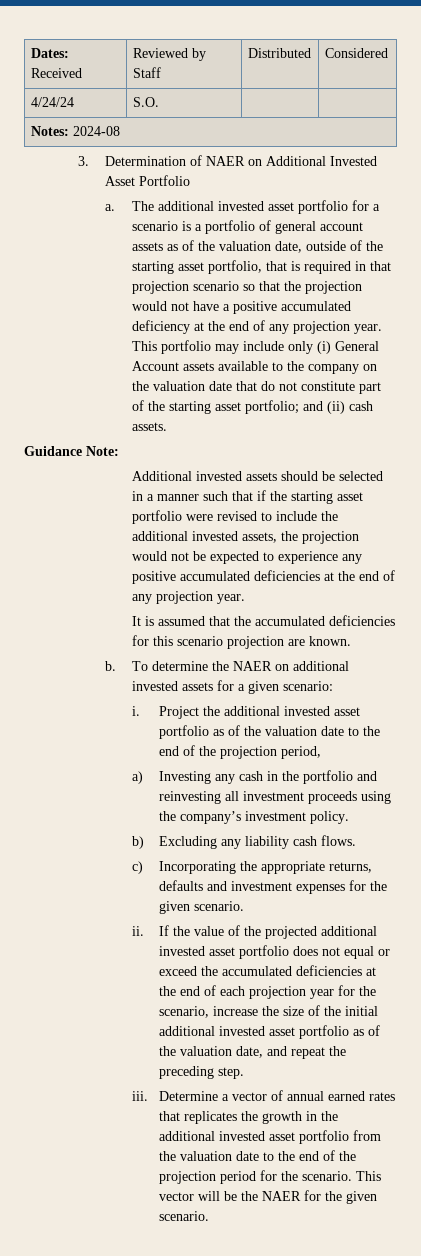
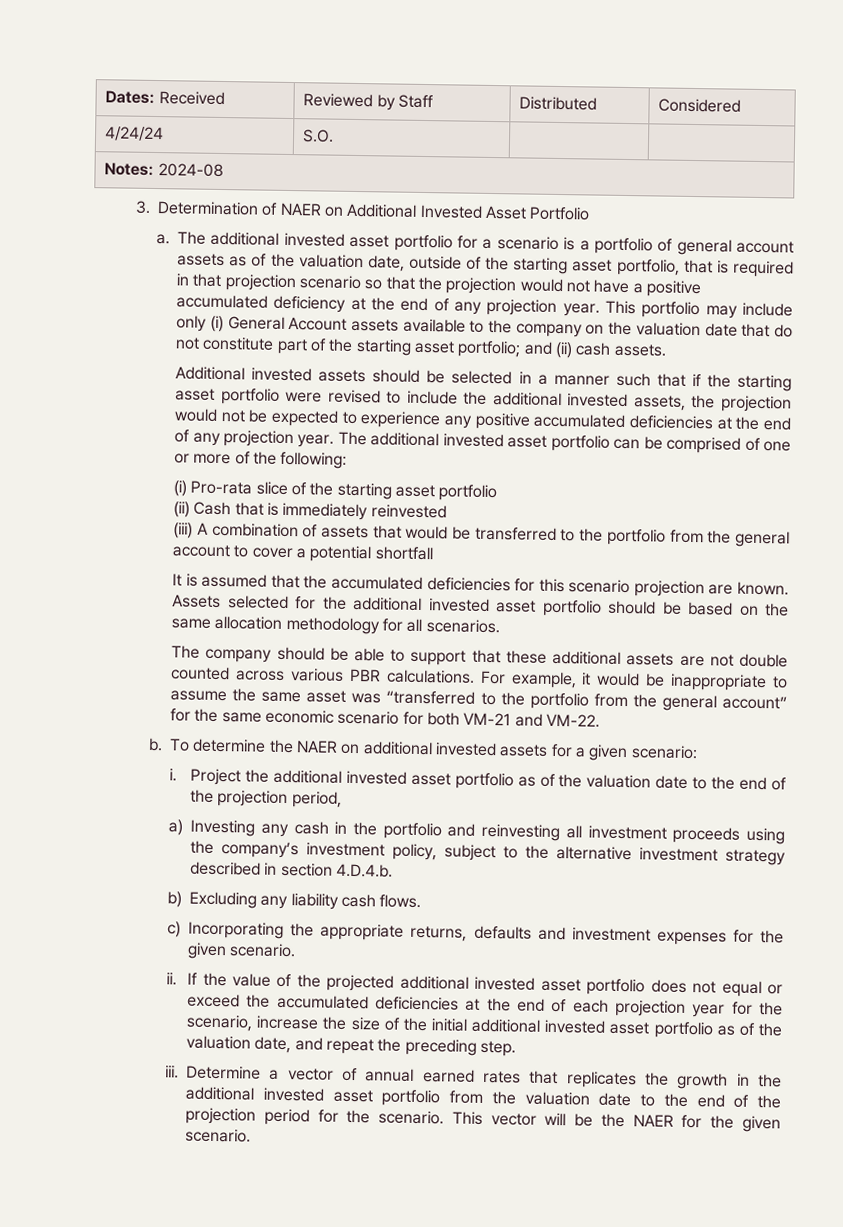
[24,446,119,456] // Guidance Note: -> (667, 350) none
(246, 599) none -> [337,431,791,454] [174,451,348,469] [173,480,498,502] [173,501,447,521] [173,522,790,548] [172,544,433,563] The additional invested asset portfolio can be comprised of one or more of the following: // (i) Pro-rata slice of the starting asset portfolio // (ii) Cash that is immediately reinvested // (iii) A combination of assets that would be transferred to the portfolio from the general account to cover a potential shortfall
(352, 641) none -> [172,594,790,617] [171,615,500,635] [171,645,789,668] [170,666,788,692] [170,688,787,712] [170,708,600,728] Assets selected for the additional invested asset portfolio should be based on the same allocation methodology for all scenarios. // The company should be able to support that these additional assets are not double counted across various PBR calculations. For example, it would be inappropriate to assume the same asset was “transferred to the portfolio from the general account” for the same economic scenario for both VM-21 and VM-22.
[310,811,350,824] policy. -> [392,843,787,866] [190,861,394,878] policy, subject to the alternative investment strategy described in section 4.D.4.b.

